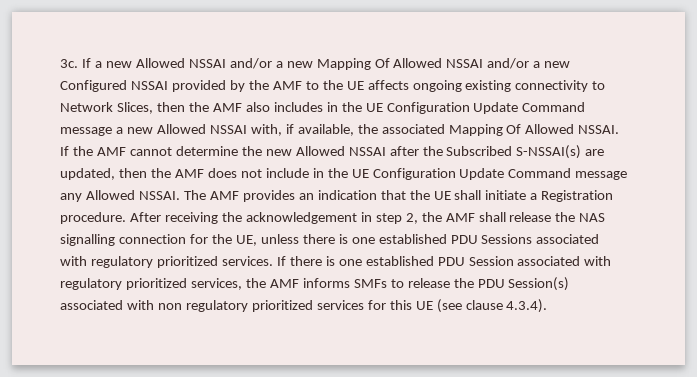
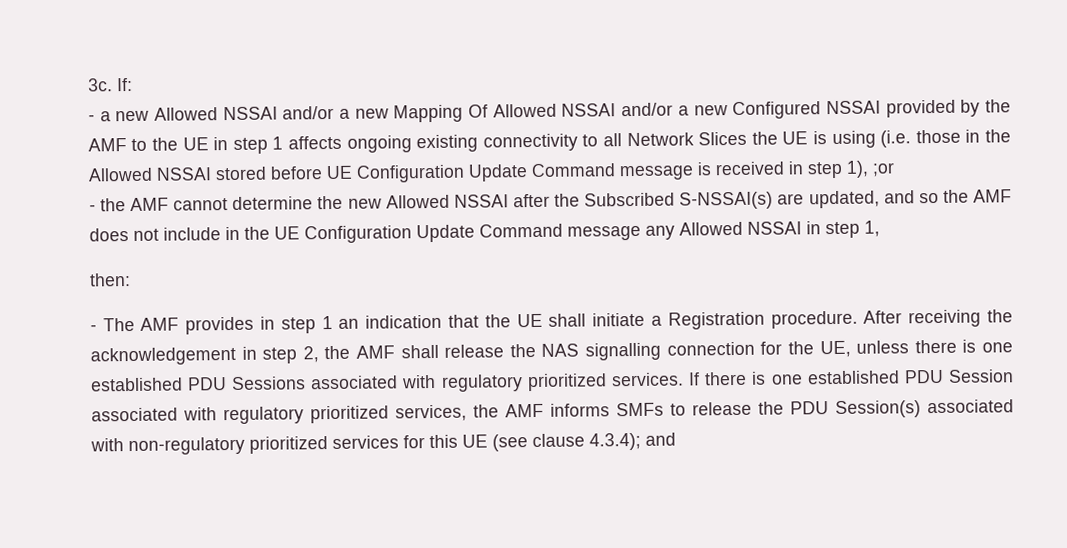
[82,58,92,68] If -> [116,77,133,92] [87,114,95,122] If: // -
(364, 85) none -> [213,136,284,154] in step 1
[60,102,586,114] [60,124,620,136] [60,146,70,156] Network Slices, then the AMF also includes in the UE Configuration Update Command message a new Allowed NSSAI with, if available, the associated Mapping Of Allowed NSSAI. If -> [603,129,1011,149] [87,160,895,183] [88,204,96,212] all Network Slices the UE is using (i.e. those in the Allowed NSSAI stored before UE Configuration Update Command message is received in step 1), ;or // -
[119,168,148,178] then -> [883,190,939,204] and so
[139,190,295,202] NSSAI. The AMF provides -> [746,220,880,239] [88,273,131,287] [89,316,333,335] NSSAI in step 1, // then: // - The AMF provides in step 1
[158,300,249,312] non regulatory -> [127,436,245,456] non-regulatory
[506,299,548,313] 4.3.4). -> [588,432,676,451] 4.3.4); and

